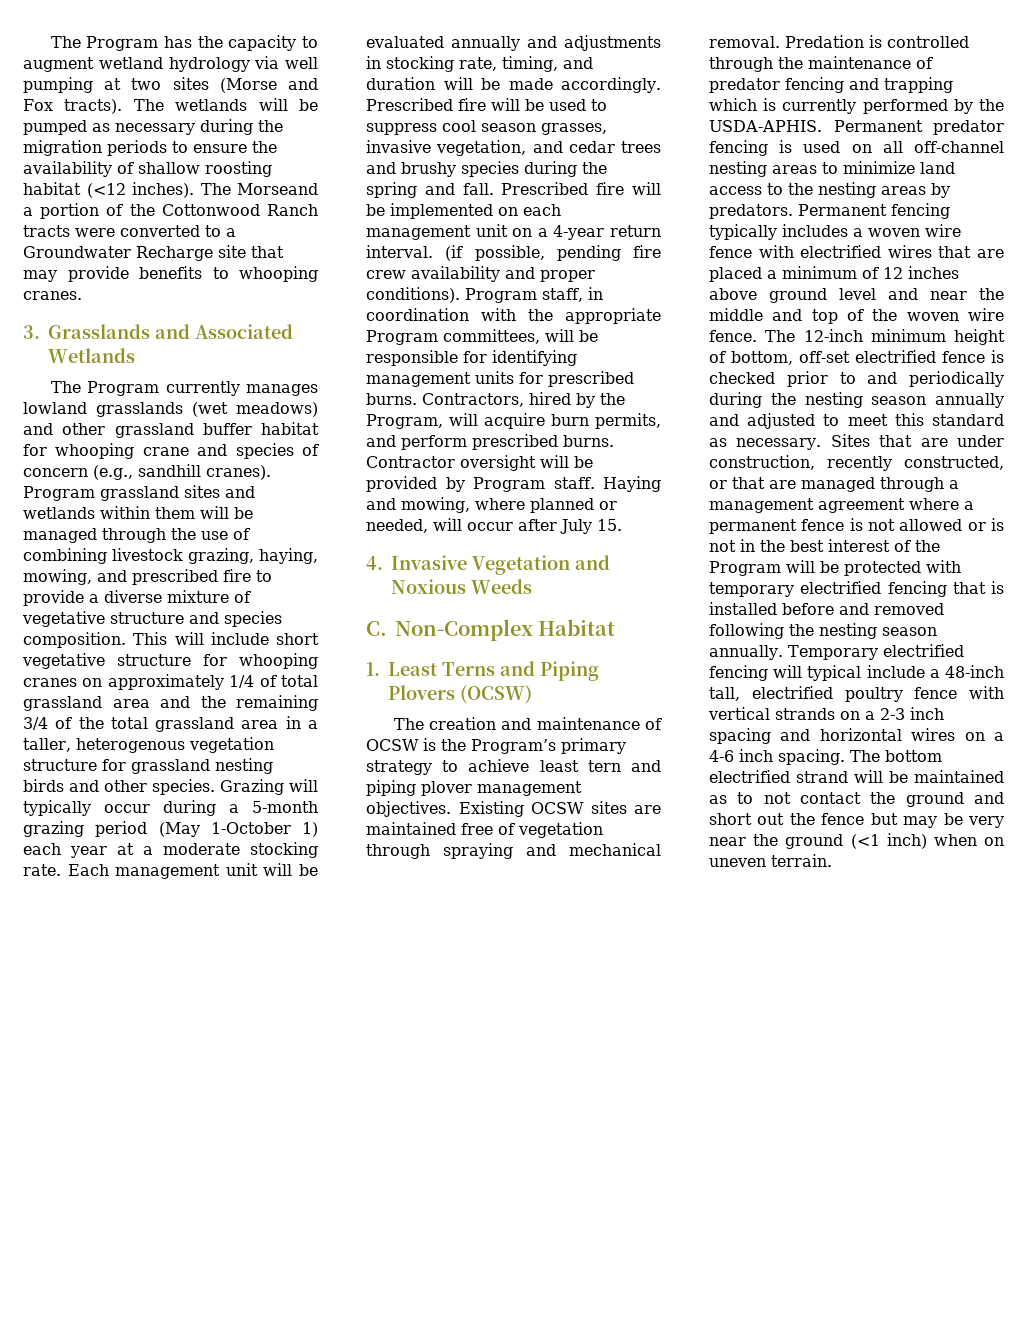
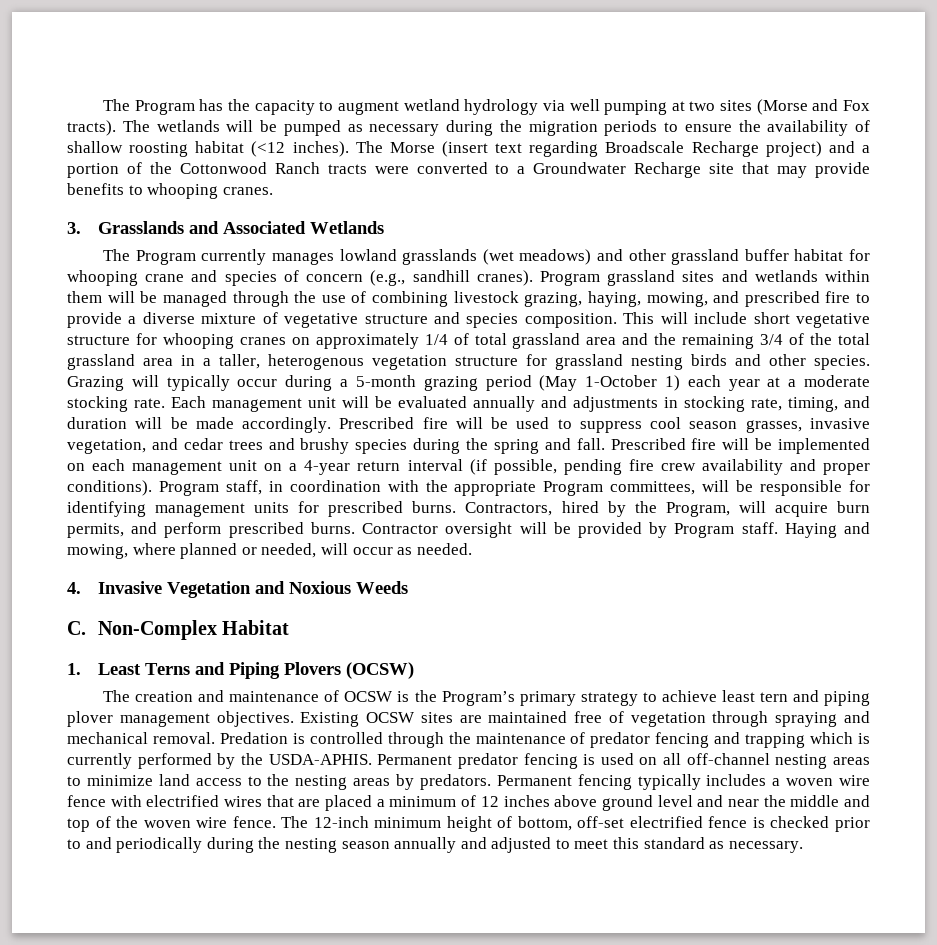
[237,183,318,195] Morseand -> [389,141,855,157] Morse (insert text regarding Broadscale Recharge project) and
[366,245,433,258] interval. -> [407,459,463,471] interval
[518,519,622,534] after July 15. -> [397,543,472,555] as needed.
[830,434,1004,447] [709,455,1004,471] [709,477,959,492] [709,498,974,513] [709,518,1004,534] [709,539,940,552] [709,560,961,576] [709,581,1004,597] [709,602,944,615] [709,623,937,639] [709,644,964,660] [709,665,1004,681] [709,686,1004,702] [708,707,944,720] [709,728,1004,744] [709,749,942,765] [709,770,1004,783] [709,792,1004,807] [709,813,1004,828] [709,833,1004,849] [709,854,832,867] Sites that are under construction, recently constructed, or that are managed through a management agreement where a permanent fence is not allowed or is not in the best interest of the Program will be protected with temporary electrified fencing that is installed before and removed following the nesting season annually. Temporary electrified fencing will typical include a 48-inch tall, electrified poultry fence with vertical strands on a 2-3 inch spacing and horizontal wires on a 4-6 inch spacing. The bottom electrified strand will be maintained as to not contact the ground and short out the fence but may be very near the ground (<1 inch) when on uneven terrain. -> (803, 847) none

